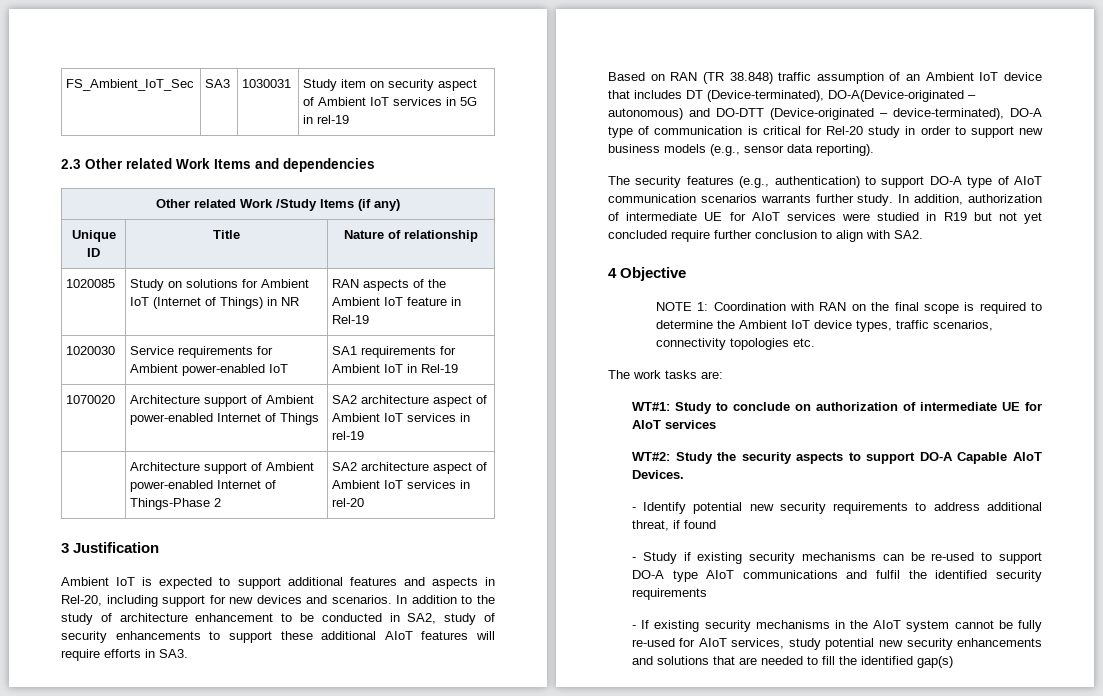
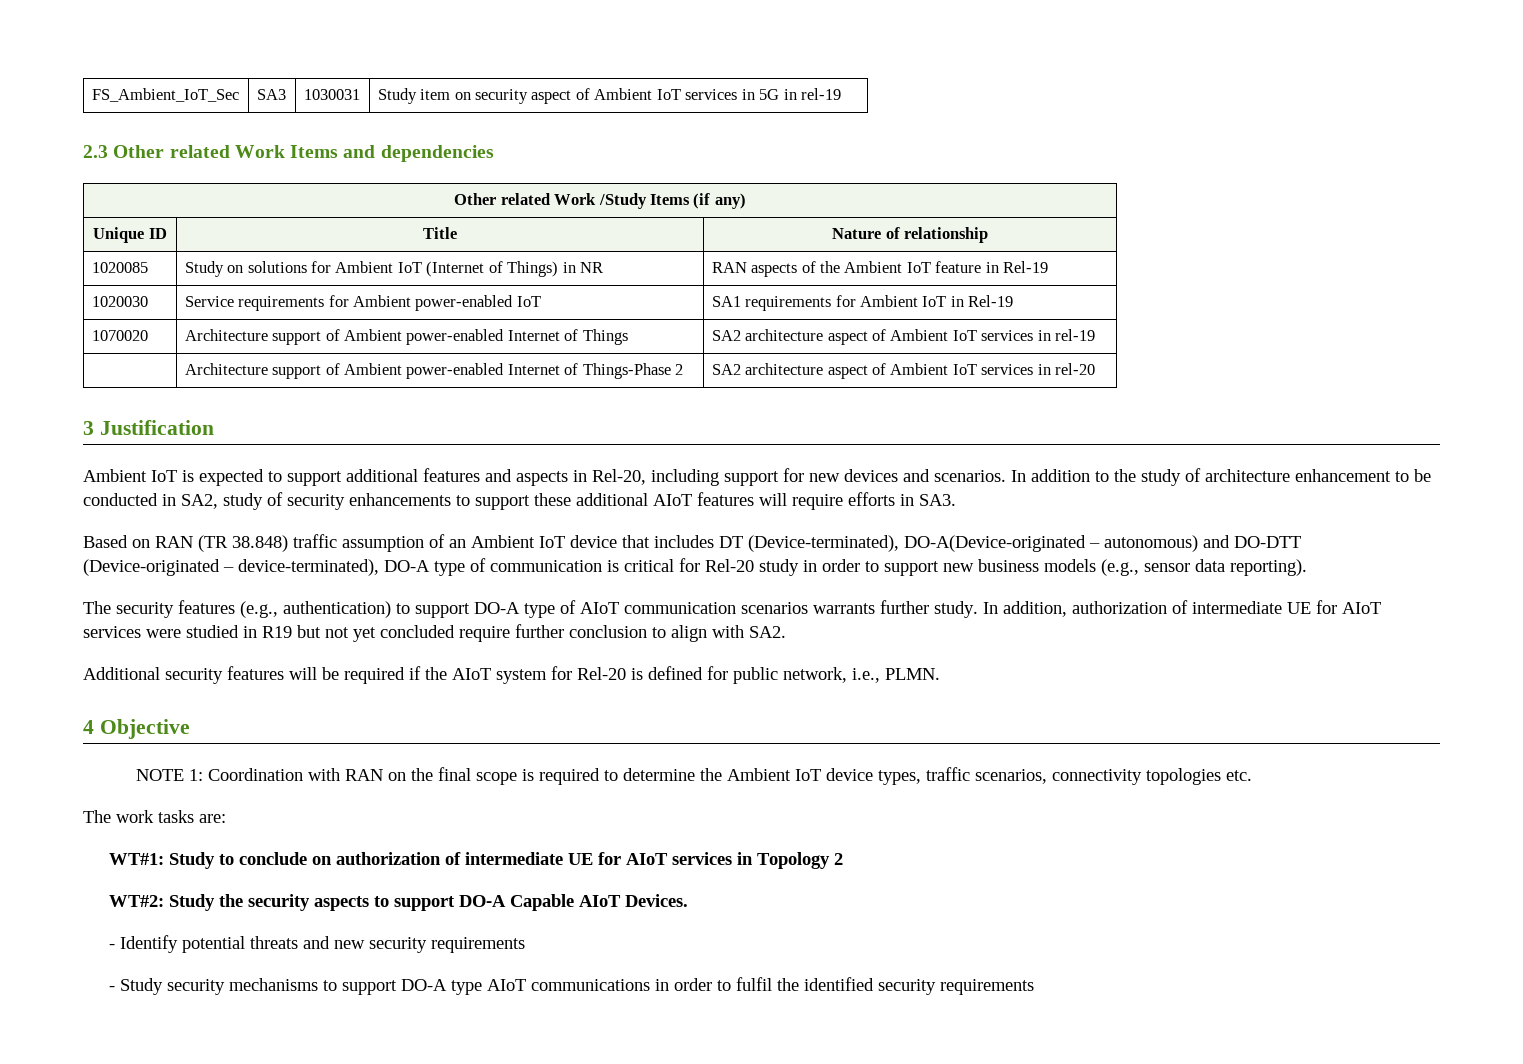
(923, 234) none -> [83,666,940,684] // Additional security features will be required if the AIoT system for Rel-20 is defined for public network, i.e., PLMN.
(716, 424) none -> [737,852,844,869] in Topology 2
(743, 508) none -> [250,936,331,949] threats and
[915,502,1042,511] [631,520,716,531] [631,552,975,564] to address additional threat, if found // - Study if existing security mechanisms can be re-used -> [109,978,319,995] // - Study security mechanisms
[846,570,868,579] and -> [655,978,732,991] in order to
[631,620,1042,632] [631,638,1042,650] [631,656,953,668] // - If existing security mechanisms in the AIoT system cannot be fully re-used for AIoT services, study potential new security enhancements and solutions that are needed to fill the identified gap(s) -> (1035, 987) none

